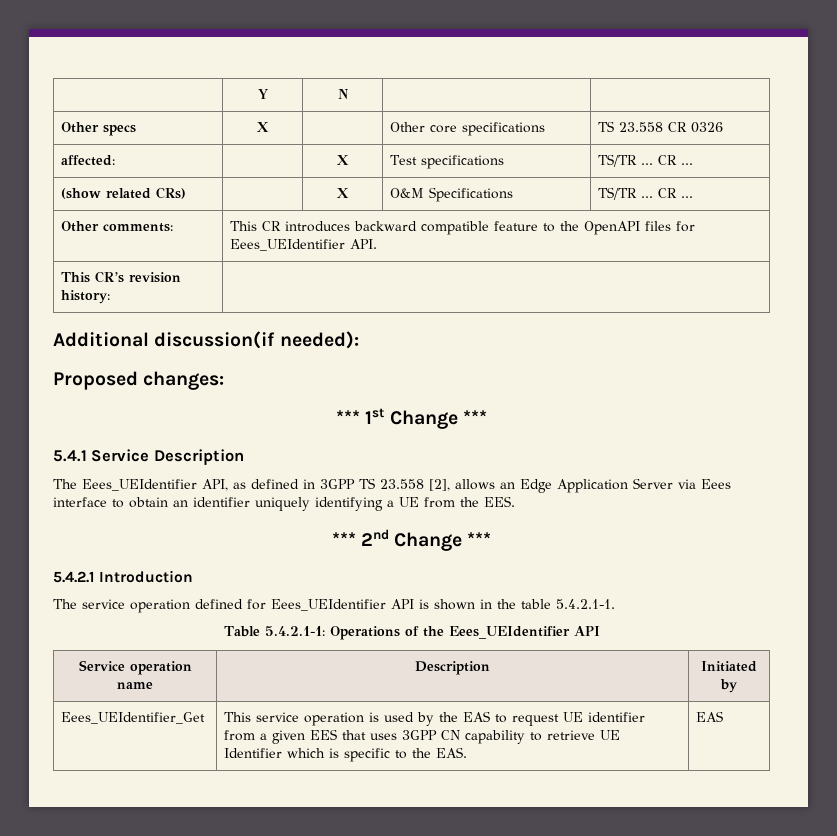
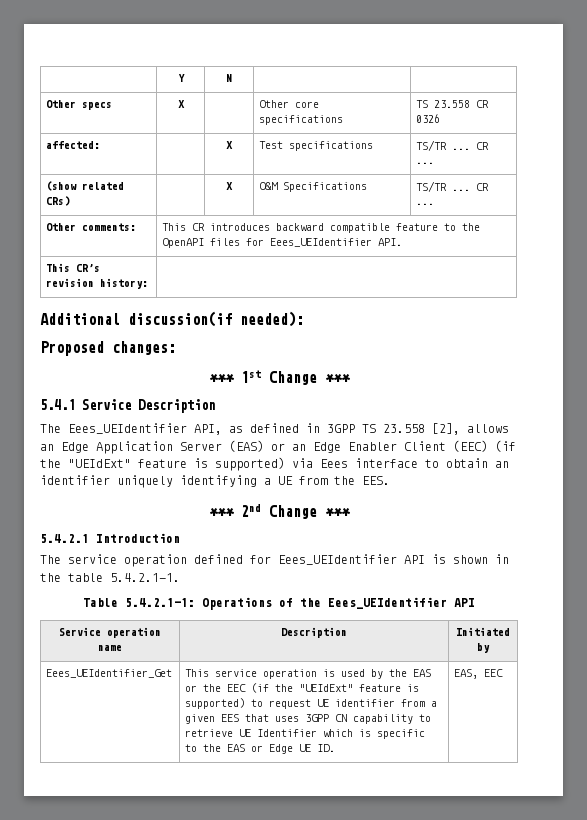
(673, 483) none -> [229,440,516,453] [40,457,285,471] (EAS) or an Edge Enabler Client (EEC) (if the "UEIdExt" feature is supported)
(491, 716) none -> [185,683,420,693] [185,698,246,709] or the EEC (if the "UEIdExt" feature is supported)
[436,747,468,758] [696,711,724,722] EAS. | EAS -> [227,744,336,754] [454,669,504,679] EAS or Edge UE ID. | EAS, EEC

